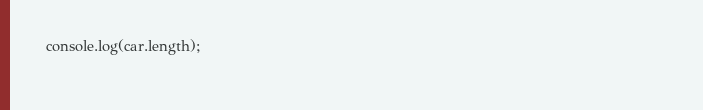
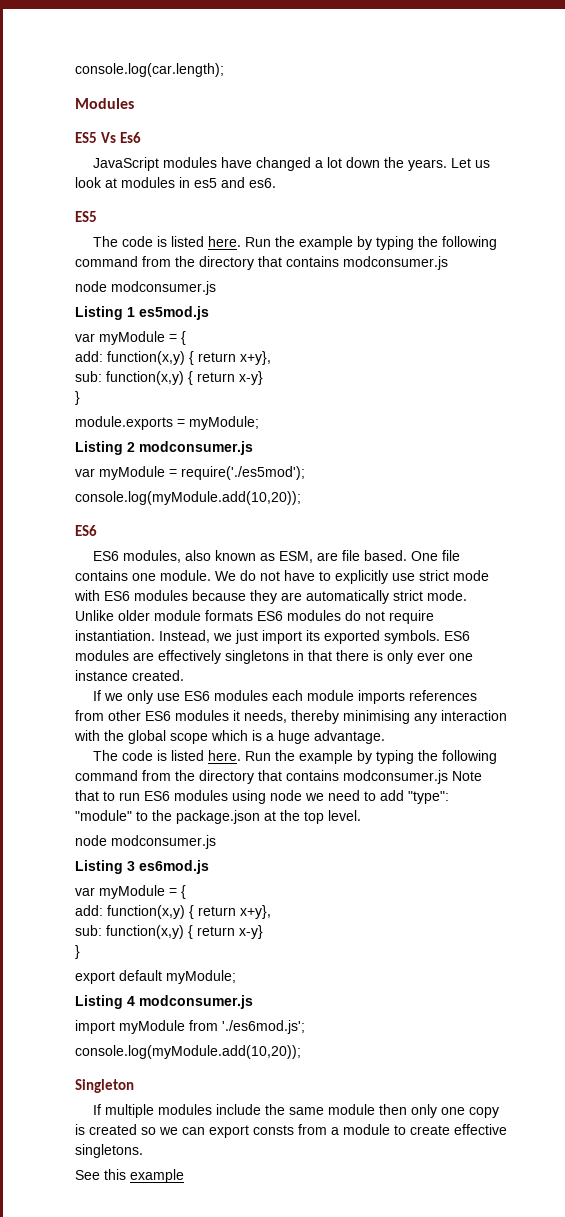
(201, 47) none -> [75,98,134,109] [75,132,142,143] [93,157,491,171] [75,177,276,188] [75,211,97,222] [93,236,498,250] [75,256,448,270] [75,281,216,295] [75,306,209,320] [75,331,186,345] [75,351,271,365] [75,371,263,385] [75,391,80,405] [75,416,259,430] [75,441,253,455] [75,466,305,480] [75,491,301,505] [75,525,97,536] [93,550,461,563] [75,570,489,584] [74,590,467,604] [75,610,434,624] [75,630,470,644] [75,650,473,664] [75,670,184,681] [93,690,478,704] [75,710,507,724] [74,730,385,744] [93,750,498,764] [75,770,482,784] [75,790,449,804] [75,810,361,824] [75,835,216,849] [75,860,209,874] [75,885,186,899] [75,905,271,919] [75,925,263,939] [75,945,80,959] [75,970,236,984] [75,995,253,1009] [75,1020,305,1034] [75,1045,301,1059] [75,1079,134,1093] [93,1104,500,1118] [75,1124,507,1138] [75,1144,143,1158] [75,1169,184,1183] // Modules // ES5 Vs Es6 // JavaScript modules have changed a lot down the years. Let us look at modules in es5 and es6. // ES5 // The code is listed here. Run the example by typing the following command from the directory that contains modconsumer.js // node modconsumer.js // Listing 1 es5mod.js // var myModule = { // add: function(x,y) { return x+y}, // sub: function(x,y) { return x-y} // } // module.exports = myModule; // Listing 2 modconsumer.js // var myModule = require('./es5mod'); // console.log(myModule.add(10,20)); // ES6 // ES6 modules, also known as ESM, are file based. One file contains one module. We do not have to explicitly use strict mode with ES6 modules because they are automatically strict mode. Unlike older module formats ES6 modules do not require instantiation. Instead, we just import its exported symbols. ES6 modules are effectively singletons in that there is only ever one instance created. // If we only use ES6 modules each module imports references from other ES6 modules it needs, thereby minimising any interaction with the global scope which is a huge advantage. // The code is listed here. Run the example by typing the following command from the directory that contains modconsumer.js Note that to run ES6 modules using node we need to add "type": "module" to the package.json at the top level. // node modconsumer.js // Listing 3 es6mod.js // var myModule = { // add: function(x,y) { return x+y}, // sub: function(x,y) { return x-y} // } // export default myModule; // Listing 4 modconsumer.js // import myModule from './es6mod.js'; // console.log(myModule.add(10,20)); // Singleton // If multiple modules include the same module then only one copy is created so we can export consts from a module to create effective singletons. // See this example

